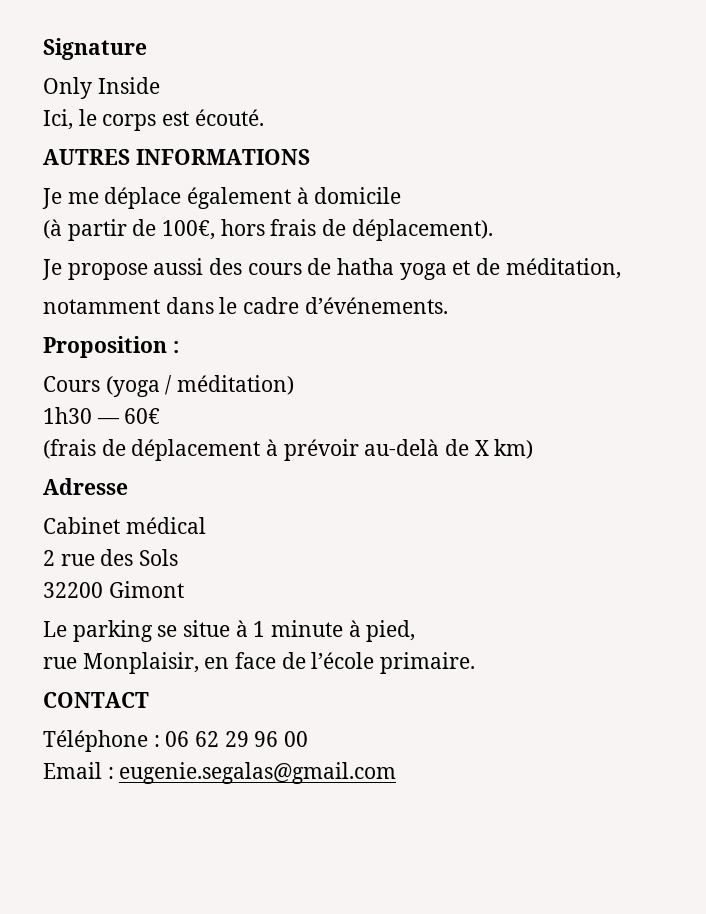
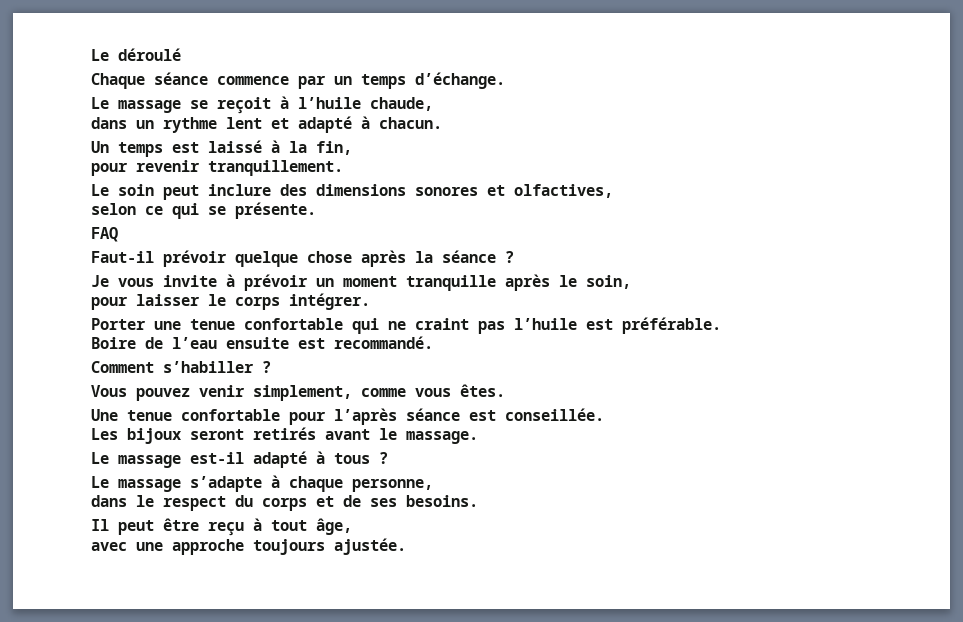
[43,38,147,60] [43,77,160,99] [43,109,264,131] [43,149,310,165] [42,187,402,209] [43,219,493,241] [42,258,621,280] [43,297,448,314] [43,336,179,358] [43,375,295,397] [43,407,161,424] [43,439,534,461] [43,478,128,495] [43,517,206,534] [43,549,179,566] [43,581,184,598] [43,620,416,642] [43,652,476,674] [43,692,149,708] [43,730,309,752] [43,762,397,784] Signature // Only Inside // Ici, le corps est écouté. // AUTRES INFORMATIONS // Je me déplace également à domicile // (à partir de 100€, hors frais de déplacement). // Je propose aussi des cours de hatha yoga et de méditation, // notamment dans le cadre d’événements. // Proposition : // Cours (yoga / méditation) // 1h30 — 60€ // (frais de déplacement à prévoir au-delà de X km) // Adresse // Cabinet médical // 2 rue des Sols // 32200 Gimont // Le parking se situe à 1 minute à pied, // rue Monplaisir, en face de l’école primaire. // CONTACT // Téléphone : 06 62 29 96 00 // Email : eugenie.segalas@gmail.com -> [91,48,181,61] [91,72,505,89] [91,96,433,114] [91,116,442,133] [91,140,352,157] [91,160,343,176] [91,184,613,200] [91,202,316,219] [91,227,118,242] [91,250,514,267] [91,274,631,291] [91,293,370,310] [91,317,721,334] [91,336,433,349] [91,361,271,373] [91,384,505,401] [91,408,604,425] [91,427,478,444] [91,451,388,468] [91,475,433,492] [91,495,478,511] [91,518,352,536] [91,538,406,555] Le déroulé // Chaque séance commence par un temps d’échange. // Le massage se reçoit à l’huile chaude, // dans un rythme lent et adapté à chacun. // Un temps est laissé à la fin, // pour revenir tranquillement. // Le soin peut inclure des dimensions sonores et olfactives, // selon ce qui se présente. // FAQ // Faut-il prévoir quelque chose après la séance ? // Je vous invite à prévoir un moment tranquille après le soin, // pour laisser le corps intégrer. // Porter une tenue confortable qui ne craint pas l’huile est préférable. // Boire de l’eau ensuite est recommandé. // Comment s’habiller ? // Vous pouvez venir simplement, comme vous êtes. // Une tenue confortable pour l’après séance est conseillée. // Les bijoux seront retirés avant le massage. // Le massage est-il adapté à tous ? // Le massage s’adapte à chaque personne, // dans le respect du corps et de ses besoins. // Il peut être reçu à tout âge, // avec une approche toujours ajustée.

